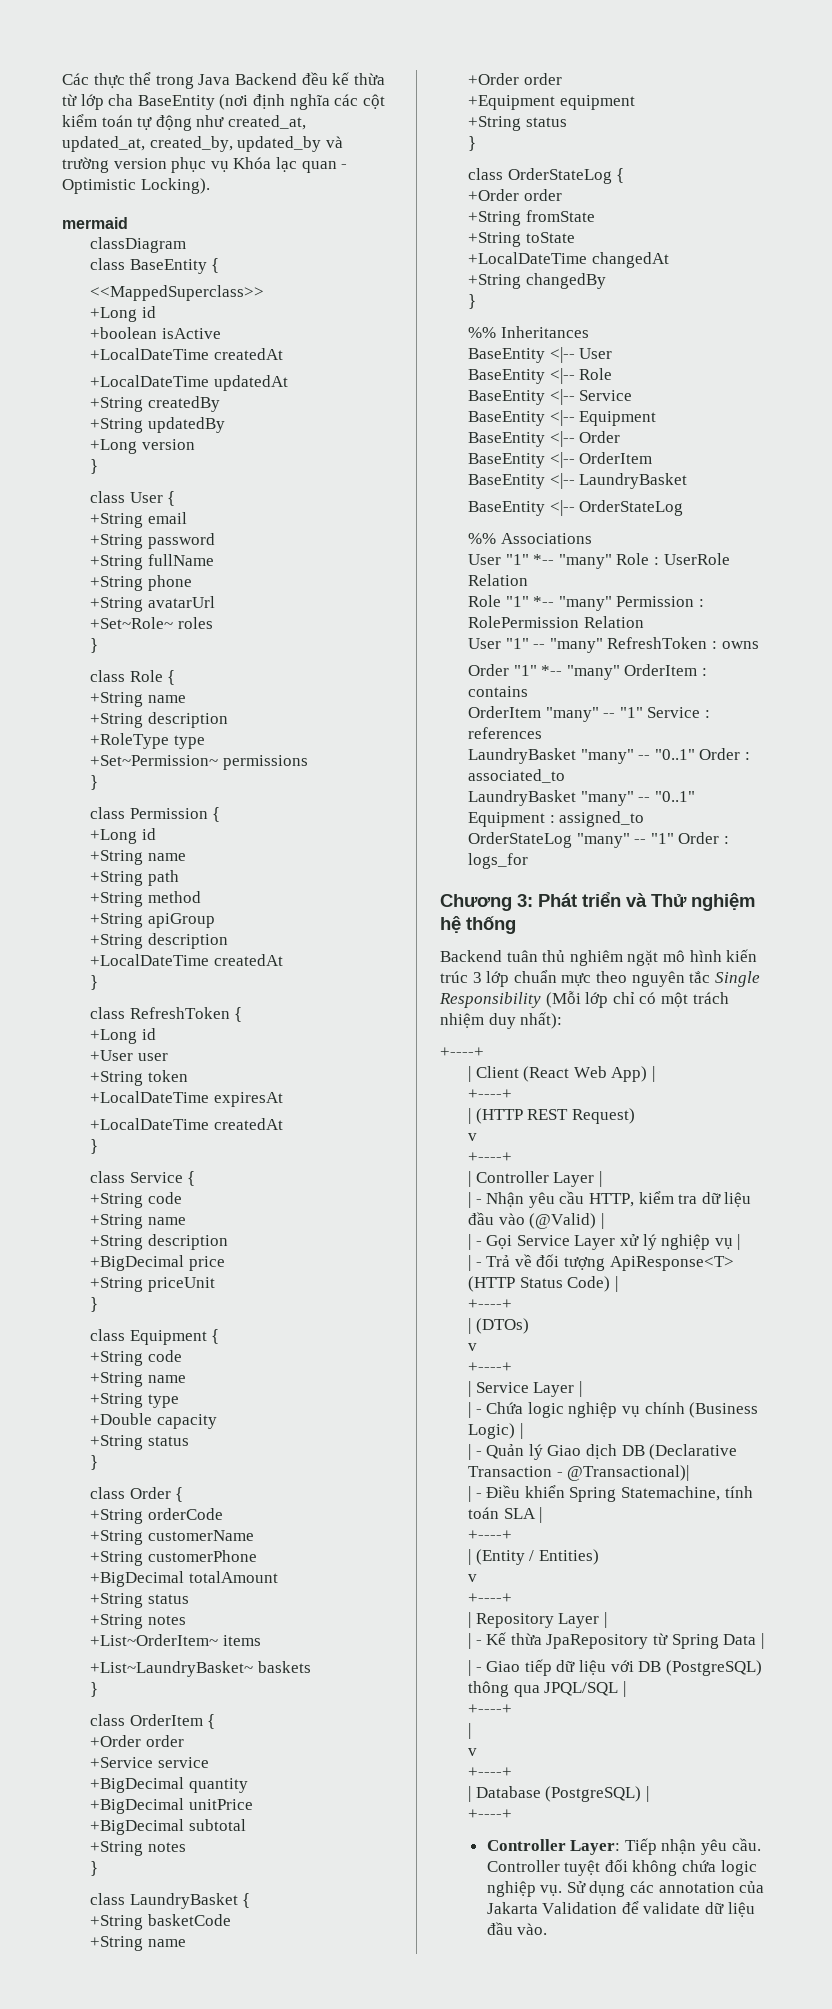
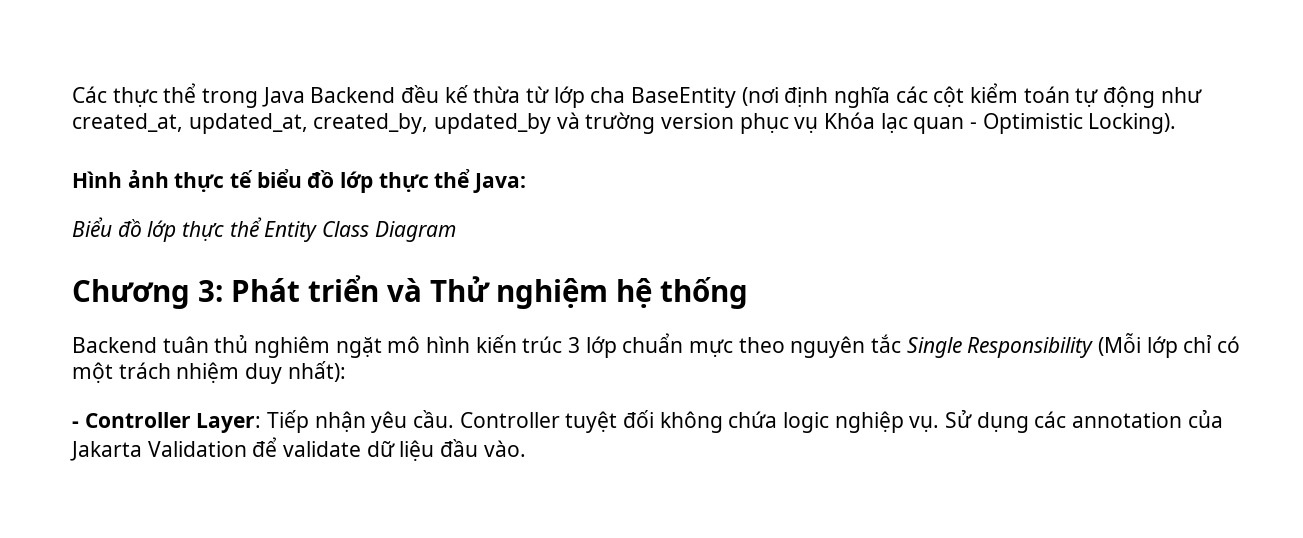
[62,217,128,229] [90,237,187,253] [90,258,220,274] [90,285,265,301] [90,306,156,322] [90,327,221,339] [90,348,283,360] [90,375,288,391] [90,396,220,412] [90,417,225,433] [90,439,195,454] [90,459,99,474] [90,491,176,506] [90,512,187,528] [90,533,215,549] [90,554,214,570] [90,575,192,591] [90,596,215,612] [90,617,213,629] [90,638,99,653] [90,670,176,685] [90,692,186,707] [90,712,228,728] [90,733,205,749] [90,755,308,770] [90,775,99,790] [90,807,221,822] [90,828,156,844] [90,850,186,865] [90,870,179,886] [90,891,201,907] [90,913,215,928] [90,933,228,949] [90,954,283,966] [90,975,99,990] [90,1007,243,1022] [90,1028,156,1044] [90,1050,168,1061] [90,1070,188,1086] [90,1091,283,1107] [90,1118,283,1130] [90,1139,99,1154] [90,1171,196,1186] [90,1192,182,1208] [90,1214,186,1229] [90,1234,228,1250] [90,1255,225,1271] [90,1277,215,1292] [90,1297,99,1312] [90,1329,220,1345] [90,1350,182,1366] [90,1372,186,1387] [90,1393,179,1408] [90,1413,217,1429] [90,1435,189,1450] [90,1455,99,1470] [90,1487,184,1502] [90,1508,223,1524] [90,1530,254,1545] [90,1550,257,1566] [90,1571,278,1587] [90,1593,189,1608] [90,1614,186,1629] [90,1634,261,1646] [90,1661,311,1677] [90,1682,99,1697] [90,1714,216,1729] [90,1735,184,1747] [90,1757,209,1768] [90,1777,248,1793] [90,1798,253,1814] [90,1819,246,1835] [90,1841,186,1856] [90,1861,99,1876] [90,1893,251,1909] [90,1914,231,1930] [90,1936,186,1951] [468,73,562,85] [468,95,635,110] [468,116,567,131] [468,136,477,151] [468,168,625,184] [468,189,562,201] [468,210,595,226] [468,232,575,247] [468,252,669,268] [468,273,606,289] [468,294,477,309] [468,326,589,338] [468,347,613,363] [468,368,613,384] [468,389,633,405] [468,410,657,426] [468,431,621,447] [468,452,653,468] [468,473,688,489] [468,500,684,516] [468,533,592,544] [468,553,730,569] [468,574,529,586] [468,595,704,611] [468,616,644,628] [468,637,759,653] [468,664,707,680] [468,686,529,697] [468,706,710,722] [468,727,543,739] [468,748,750,764] [468,769,566,783] [468,790,695,806] [468,811,645,827] [468,832,729,848] [468,853,529,869] mermaid // classDiagram // class BaseEntity { // <<MappedSuperclass>> // +Long id // +boolean isActive // +LocalDateTime createdAt // +LocalDateTime updatedAt // +String createdBy // +String updatedBy // +Long version // } // class User { // +String email // +String password // +String fullName // +String phone // +String avatarUrl // +Set~Role~ roles // } // class Role { // +String name // +String description // +RoleType type // +Set~Permission~ permissions // } // class Permission { // +Long id // +String name // +String path // +String method // +String apiGroup // +String description // +LocalDateTime createdAt // } // class RefreshToken { // +Long id // +User user // +String token // +LocalDateTime expiresAt // +LocalDateTime createdAt // } // class Service { // +String code // +String name // +String description // +BigDecimal price // +String priceUnit // } // class Equipment { // +String code // +String name // +String type // +Double capacity // +String status // } // class Order { // +String orderCode // +String customerName // +String customerPhone // +BigDecimal totalAmount // +String status // +String notes // +List~OrderItem~ items // +List~LaundryBasket~ baskets // } // class OrderItem { // +Order order // +Service service // +BigDecimal quantity // +BigDecimal unitPrice // +BigDecimal subtotal // +String notes // } // class LaundryBasket { // +String basketCode // +String name // +Order order // +Equipment equipment // +String status // } // class OrderStateLog { // +Order order // +String fromState // +String toState // +LocalDateTime changedAt // +String changedBy // } // %% Inheritances // BaseEntity <|-- User // BaseEntity <|-- Role // BaseEntity <|-- Service // BaseEntity <|-- Equipment // BaseEntity <|-- Order // BaseEntity <|-- OrderItem // BaseEntity <|-- LaundryBasket // BaseEntity <|-- OrderStateLog // %% Associations // User "1" *-- "many" Role : UserRole Relation // Role "1" *-- "many" Permission : RolePermission Relation // User "1" -- "many" RefreshToken : owns // Order "1" *-- "many" OrderItem : contains // OrderItem "many" -- "1" Service : references // LaundryBasket "many" -- "0..1" Order : associated_to // LaundryBasket "many" -- "0..1" Equipment : assigned_to // OrderStateLog "many" -- "1" Order : logs_for -> [72,169,527,193] [72,217,456,242] Hình ảnh thực tế biểu đồ lớp thực thể Java: // Biểu đồ lớp thực thể Entity Class Diagram
[440,1047,484,1057] [468,1066,655,1082] [468,1089,513,1099] [468,1108,635,1124] [468,1133,478,1141] [468,1152,513,1162] [468,1171,602,1187] [468,1191,752,1208] [468,1212,604,1229] [468,1234,741,1250] [468,1254,734,1271] [468,1276,618,1292] [468,1299,513,1309] [468,1318,529,1334] [468,1343,478,1351] [468,1362,513,1372] [468,1381,582,1397] [468,1402,759,1418] [468,1423,523,1439] [468,1444,738,1460] [468,1465,690,1481] [468,1485,753,1502] [468,1507,543,1523] [468,1530,513,1540] [468,1549,599,1565] [468,1574,478,1582] [468,1593,513,1603] [468,1612,607,1628] [468,1632,764,1649] [468,1659,762,1676] [468,1681,626,1697] [468,1704,513,1714] [468,1723,472,1739] [468,1748,478,1756] [468,1767,513,1777] [468,1786,649,1802] [468,1809,513,1819] +----+ // | Client (React Web App) | // +----+ // | (HTTP REST Request) // v // +----+ // | Controller Layer | // | - Nhận yêu cầu HTTP, kiểm tra dữ liệu đầu vào (@Valid) | // | - Gọi Service Layer xử lý nghiệp vụ | // | - Trả về đối tượng ApiResponse<T> (HTTP Status Code) | // +----+ // | (DTOs) // v // +----+ // | Service Layer | // | - Chứa logic nghiệp vụ chính (Business Logic) | // | - Quản lý Giao dịch DB (Declarative Transaction - @Transactional)| // | - Điều khiển Spring Statemachine, tính toán SLA | // +----+ // | (Entity / Entities) // v // +----+ // | Repository Layer | // | - Kế thừa JpaRepository từ Spring Data | // | - Giao tiếp dữ liệu với DB (PostgreSQL) thông qua JPQL/SQL | // +----+ // | // v // +----+ // | Database (PostgreSQL) | // +----+ // -> [72,421,79,428] -

